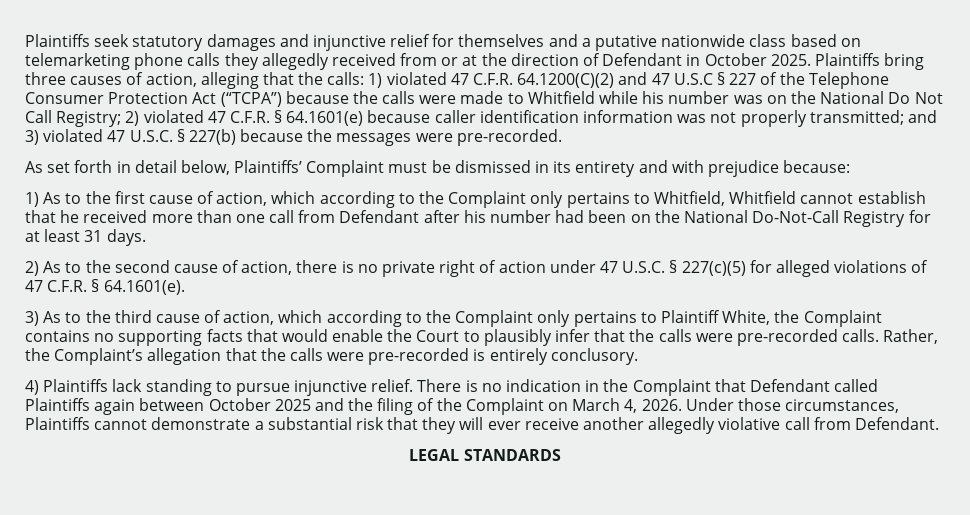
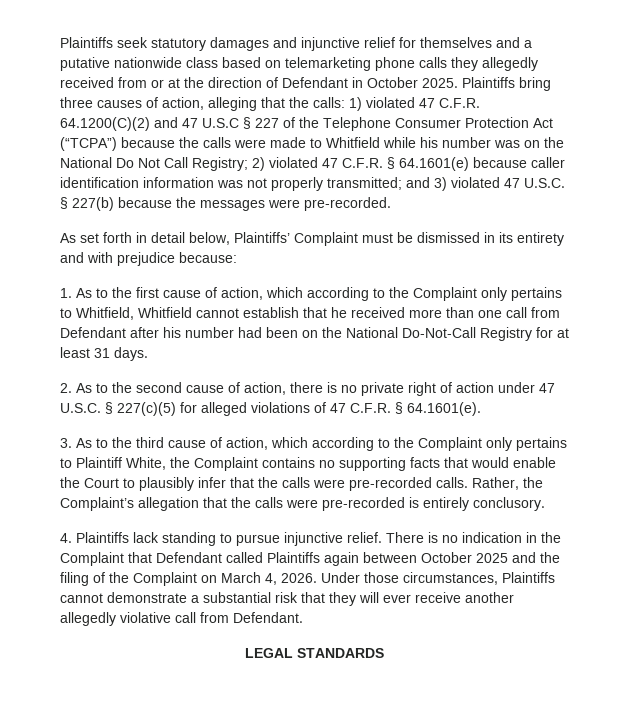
[25,192,39,207] 1) -> [60,288,72,298] 1.
[25,261,39,276] 2) -> [60,383,72,393] 2.
[25,311,39,326] 3) -> [60,438,72,448] 3.
[25,380,39,395] 4) -> [60,533,72,543] 4.

